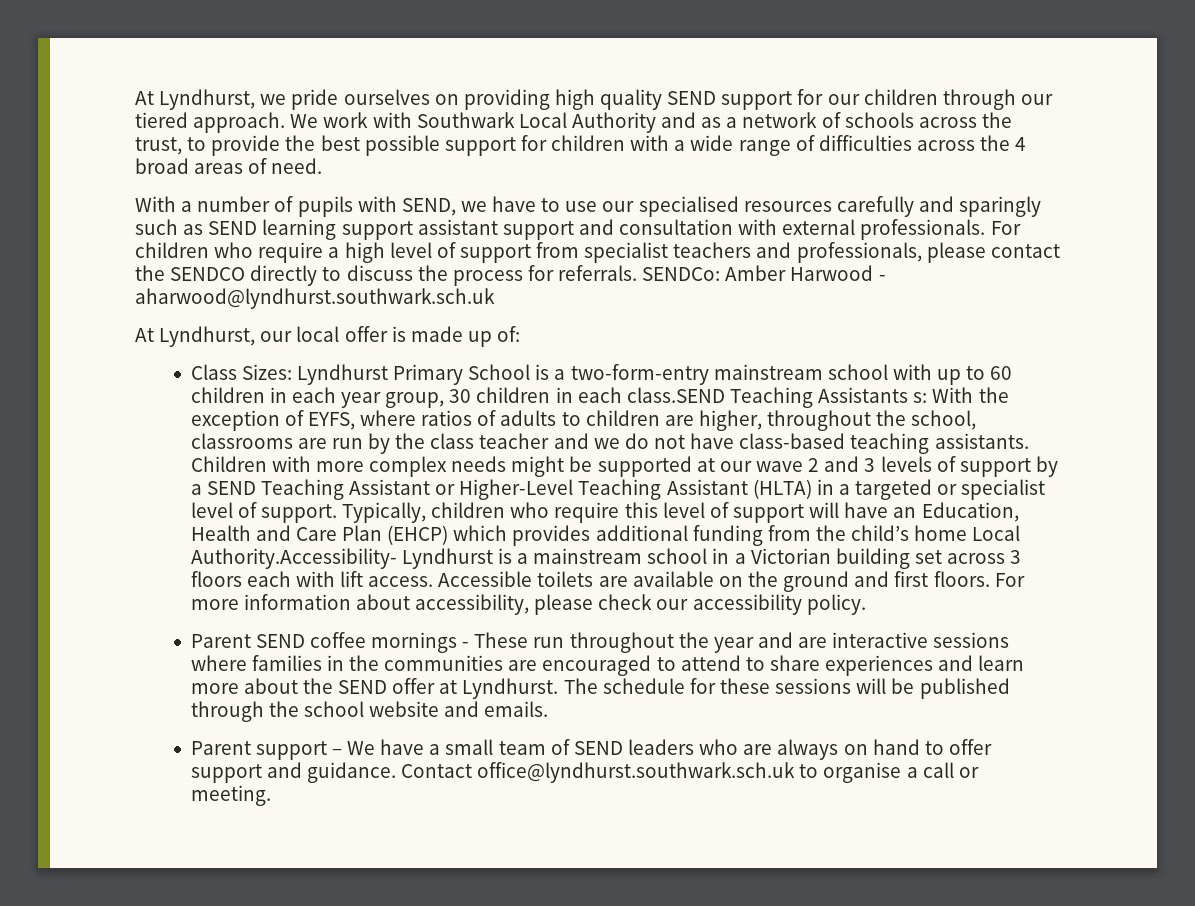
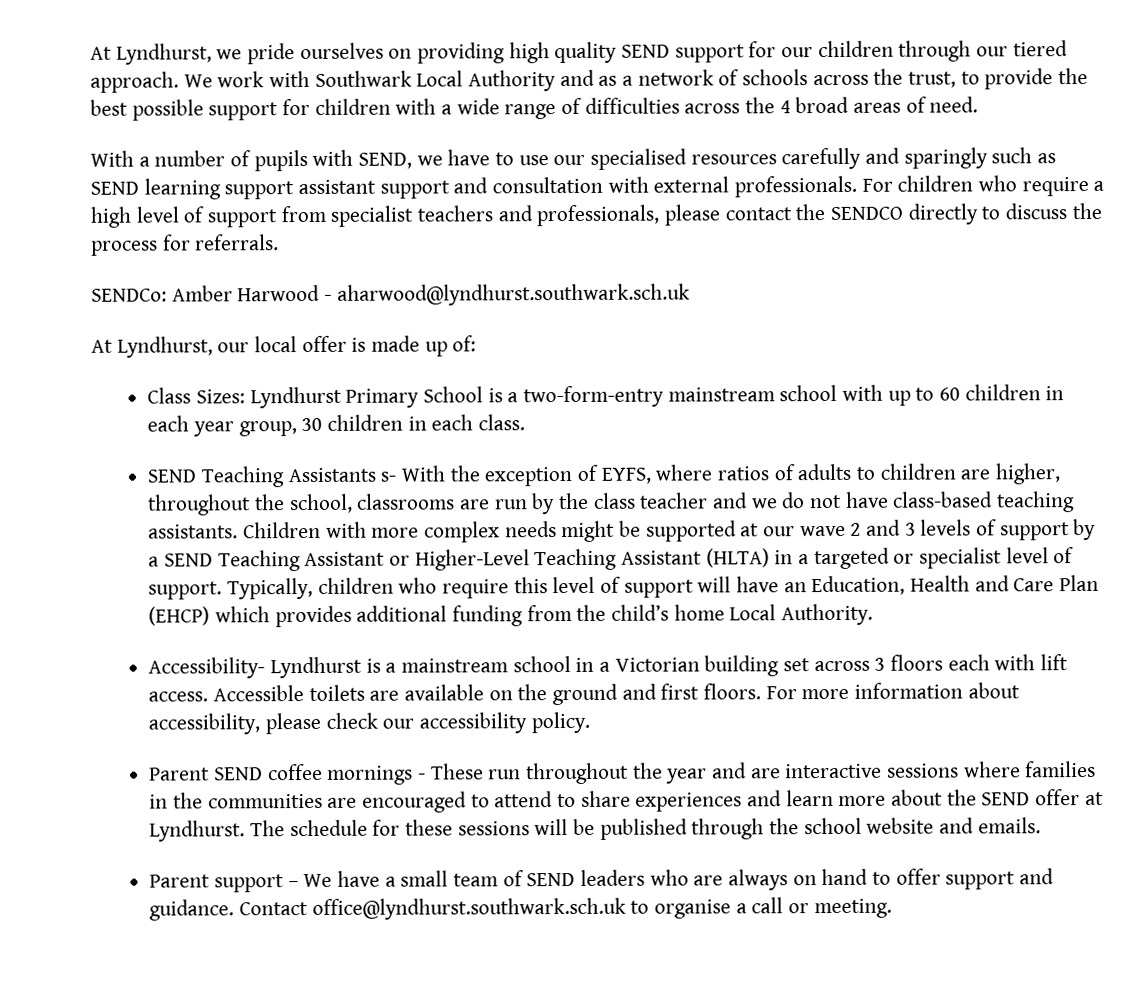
(638, 273) none -> (280, 242) //
[626,387,725,403] class.SEND -> [477,414,525,431] [147,469,197,483] class. // SEND
[913,392,928,403] s: -> [380,471,397,482] s-
[190,548,397,569] Authority.Accessibility- -> [780,603,873,626] [148,657,266,679] Authority. // Accessibility-

